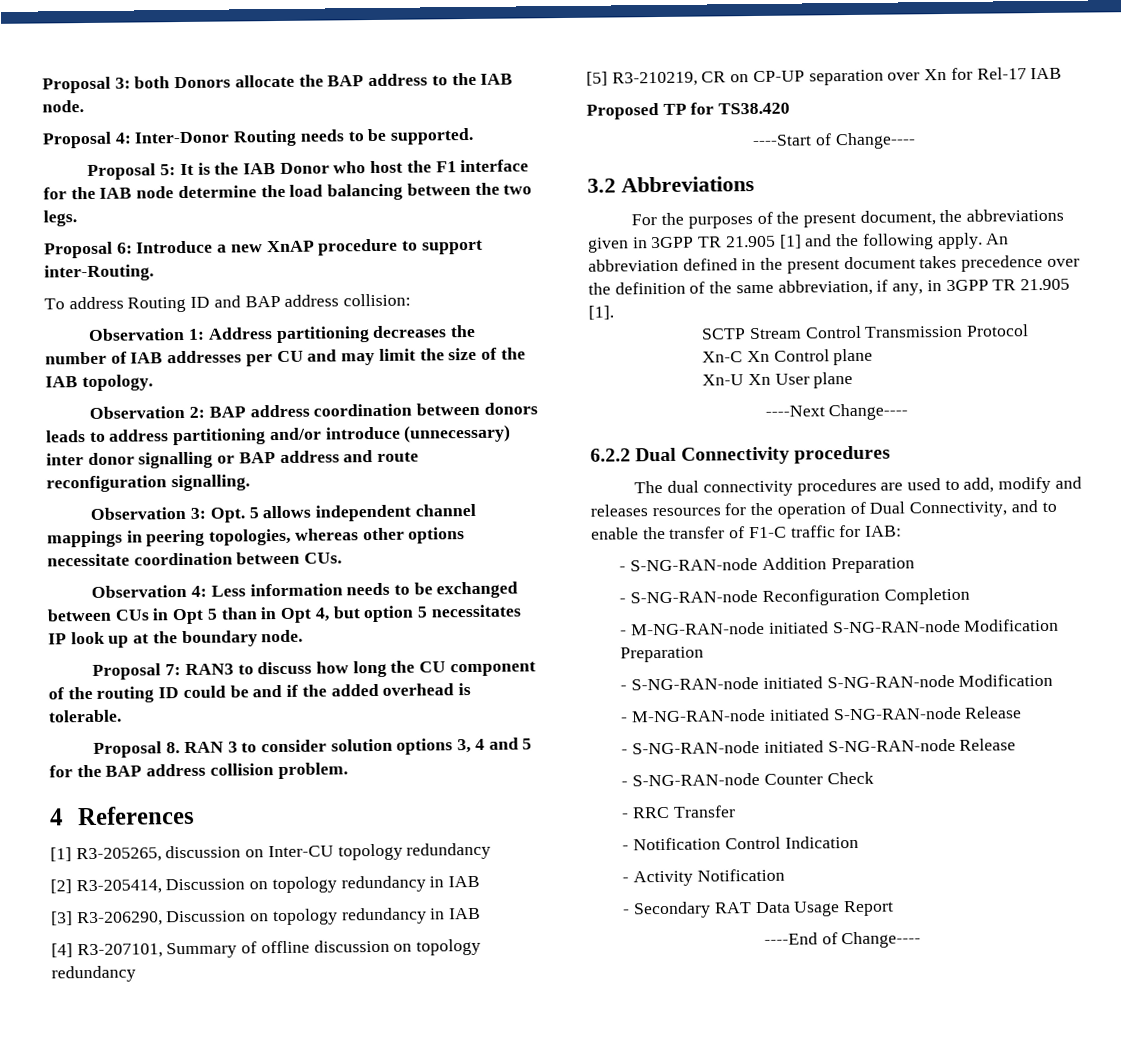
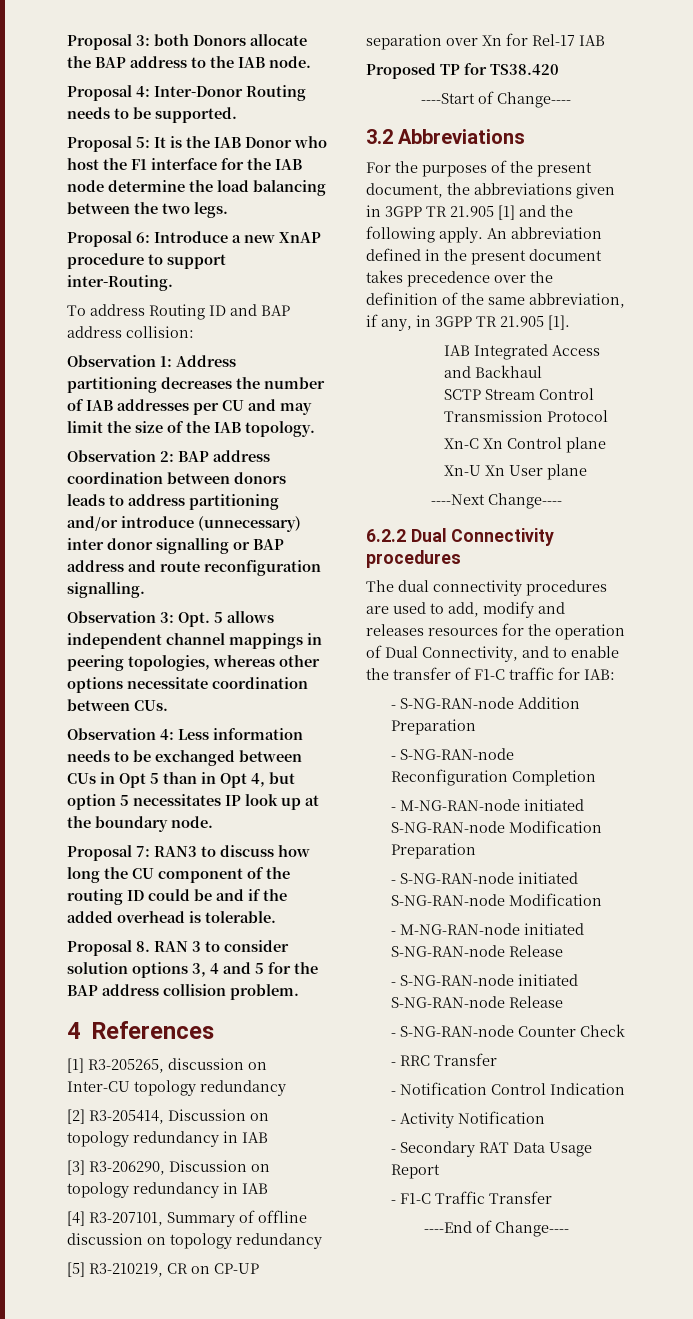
(614, 312) none -> [444,344,600,360] [444,365,542,378] // IAB Integrated Access and Backhaul
(894, 908) none -> [391,1191,553,1204] // - F1-C Traffic Transfer

